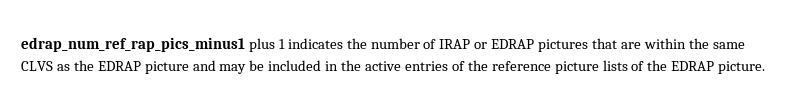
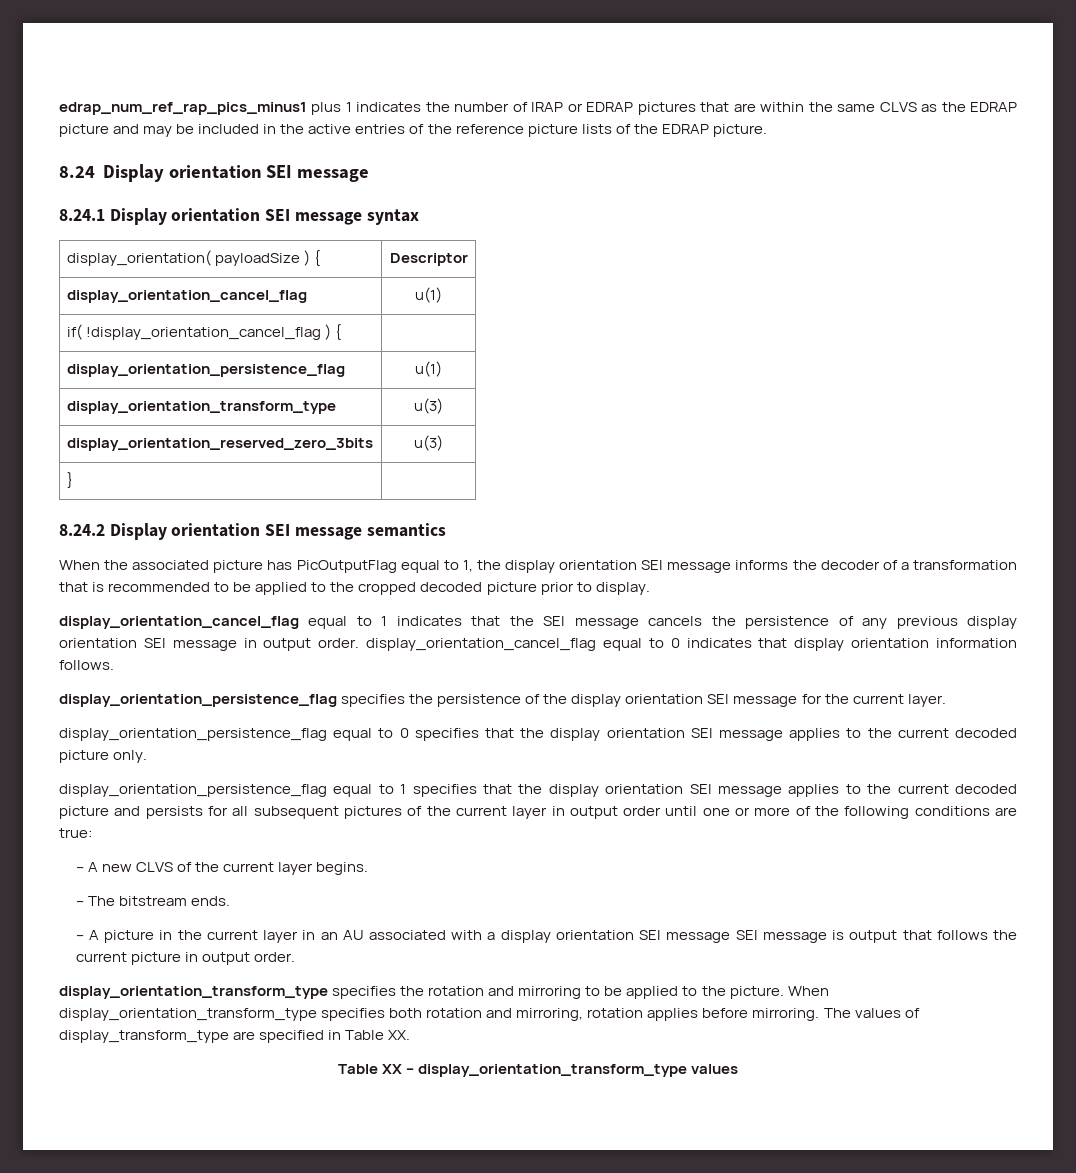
(766, 67) none -> [59,164,370,182] [59,208,419,225] [66,250,320,266] [389,253,468,266] [66,290,307,303] [415,287,442,303] [66,324,341,340] [66,364,345,377] [415,361,442,377] [66,401,336,414] [414,398,443,414] [66,438,373,451] [414,435,443,451] [66,472,73,488] [59,523,446,540] [59,560,1018,573] [59,582,650,595] [59,616,1018,629] [59,638,1018,651] [59,660,114,670] [59,694,946,707] [59,728,1018,741] [59,750,148,763] [59,784,1017,797] [59,806,1018,819] [59,828,92,838] [75,862,369,875] [75,896,230,906] [75,930,1017,943] [75,952,295,965] [59,986,829,999] [59,1008,920,1021] [59,1030,411,1043] [337,1064,739,1077] // 8.24 Display orientation SEI message // 8.24.1 Display orientation SEI message syntax // display_orientation( payloadSize ) { | Descriptor // display_orientation_cancel_flag | u(1) // if( !display_orientation_cancel_flag ) { | // display_orientation_persistence_flag | u(1) // display_orientation_transform_type | u(3) // display_orientation_reserved_zero_3bits | u(3) // } | // 8.24.2 Display orientation SEI message semantics // When the associated picture has PicOutputFlag equal to 1, the display orientation SEI message informs the decoder of a transformation that is recommended to be applied to the cropped decoded picture prior to display. // display_orientation_cancel_flag equal to 1 indicates that the SEI message cancels the persistence of any previous display orientation SEI message in output order. display_orientation_cancel_flag equal to 0 indicates that display orientation information follows. // display_orientation_persistence_flag specifies the persistence of the display orientation SEI message for the current layer. // display_orientation_persistence_flag equal to 0 specifies that the display orientation SEI message applies to the current decoded picture only. // display_orientation_persistence_flag equal to 1 specifies that the display orientation SEI message applies to the current decoded picture and persists for all subsequent pictures of the current layer in output order until one or more of the following conditions are true: // – A new CLVS of the current layer begins. // – The bitstream ends. // – A picture in the current layer in an AU associated with a display orientation SEI message SEI message is output that follows the current picture in output order. // display_orientation_transform_type specifies the rotation and mirroring to be applied to the picture. When display_orientation_transform_type specifies both rotation and mirroring, rotation applies before mirroring. The values of display_transform_type are specified in Table XX. // Table XX – display_orientation_transform_type values

